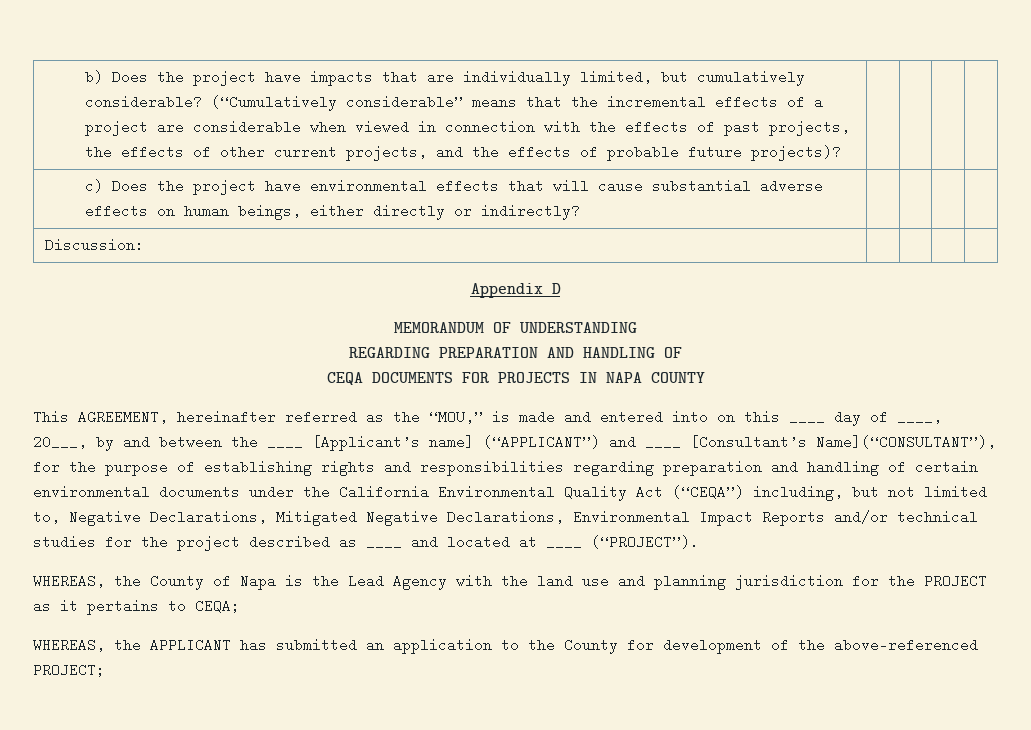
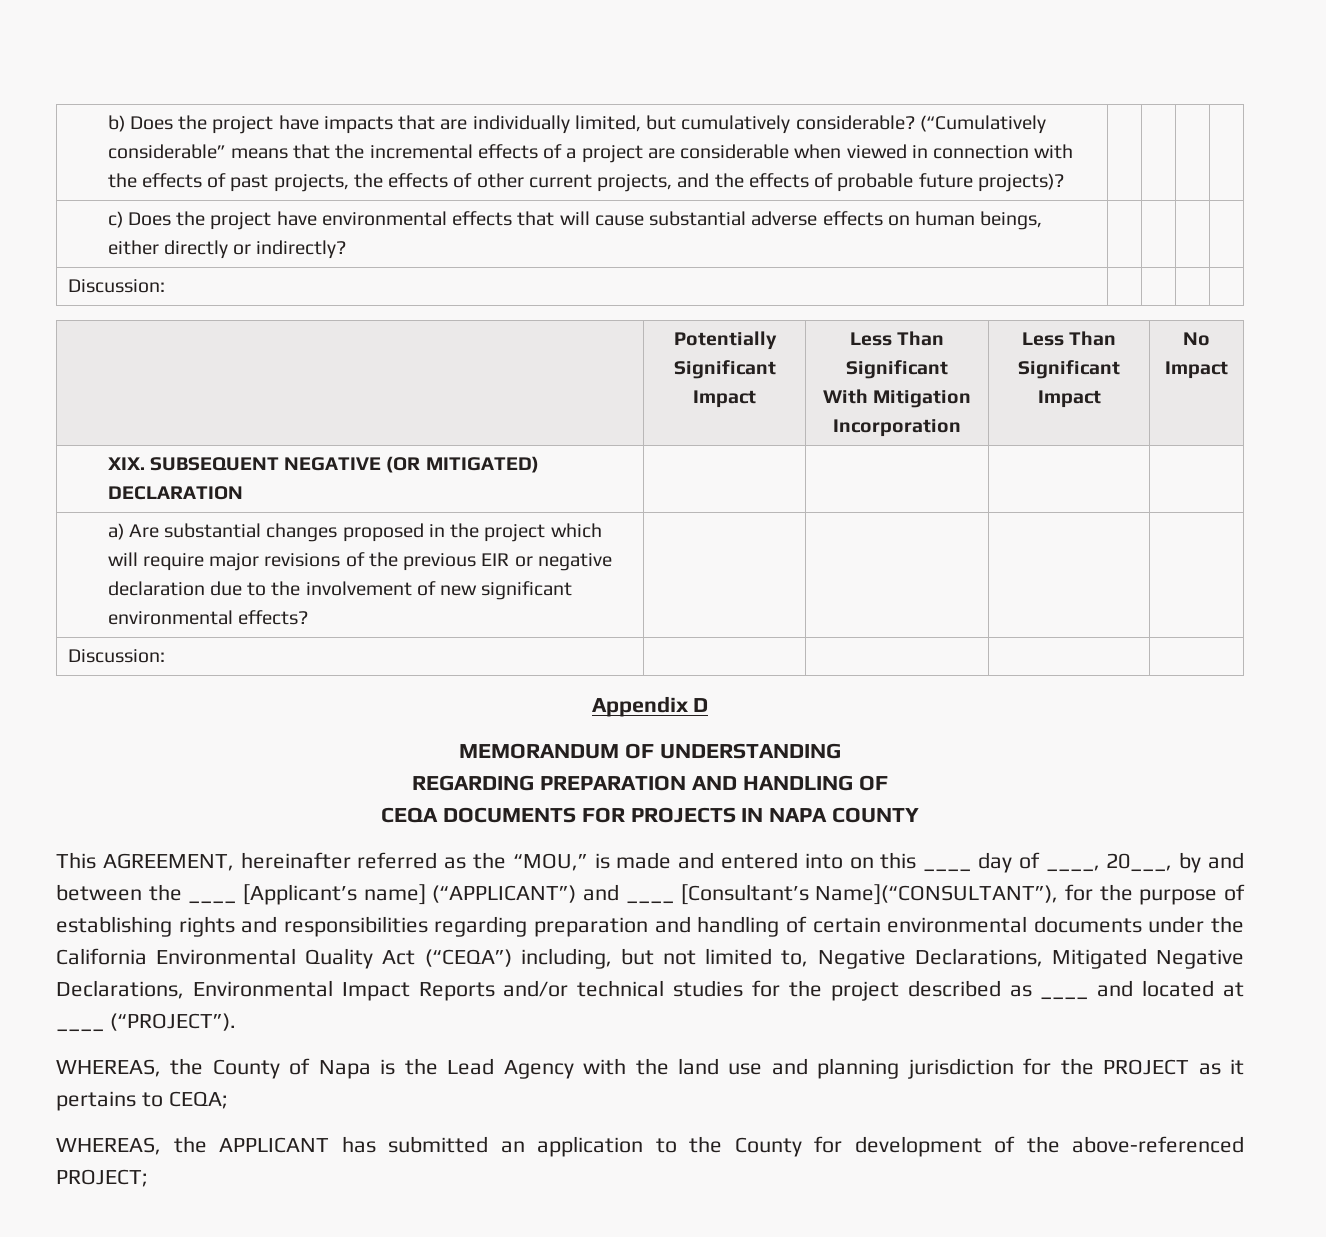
(145, 245) none -> [673,331,777,350] [673,360,776,379] [693,390,756,408] [849,331,945,346] [846,360,948,379] [822,389,972,408] [833,419,961,437] [1021,331,1117,346] [1018,360,1120,379] [1037,390,1101,408] [1183,332,1210,346] [1165,361,1228,379] [107,456,539,473] [107,486,243,500] [107,523,602,542] [107,552,612,571] [107,581,573,600] [107,610,308,625] [67,649,165,663] // | Potentially Significant Impact | Less Than Significant // With Mitigation Incorporation | Less Than Significant Impact | No Impact // XIX. SUBSEQUENT NEGATIVE (OR MITIGATED) DECLARATION | | | | // a) Are substantial changes proposed in the project which will require major revisions of the previous EIR or negative declaration due to the involvement of new significant environmental effects? | | | | // Discussion: | | | |

